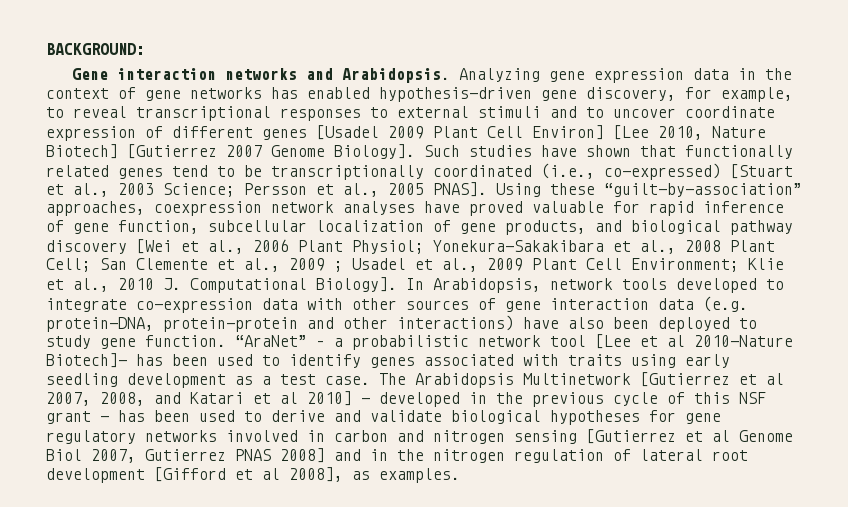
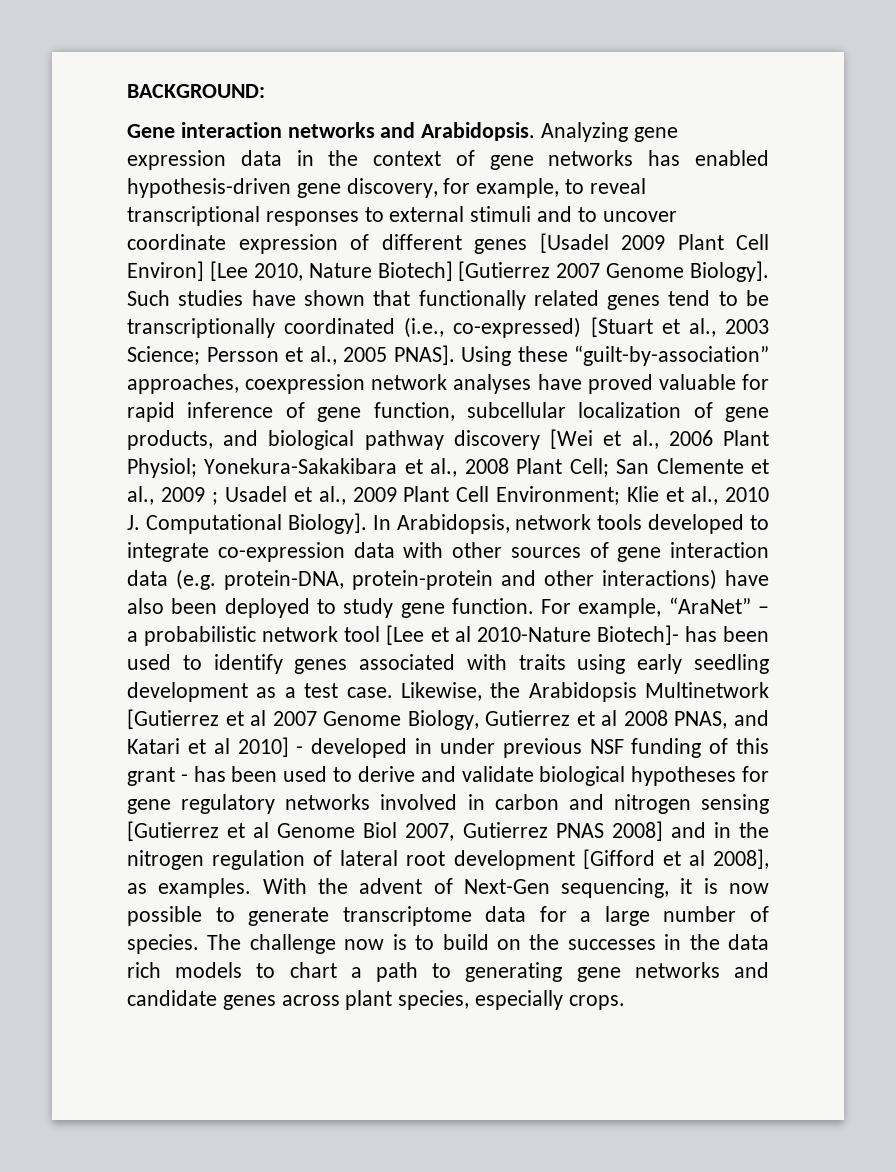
(226, 341) none -> [541,598,662,618] For example,
[379,373,406,385] The -> [400,682,521,701] Likewise, the
[46,392,145,406] 2007, 2008, -> [272,710,728,730] 2007 Genome Biology, Gutierrez et al 2008 PNAS,
[496,392,658,407] the previous cycle -> [439,738,702,758] under previous NSF funding
[739,392,766,404] NSF -> (769, 746) none
(460, 475) none -> [262,878,769,898] [127,906,769,926] [127,934,769,954] [127,962,769,982] [127,990,625,1010] With the advent of Next-Gen sequencing, it is now possible to generate transcriptome data for a large number of species. The challenge now is to build on the successes in the data rich models to chart a path to generating gene networks and candidate genes across plant species, especially crops.

